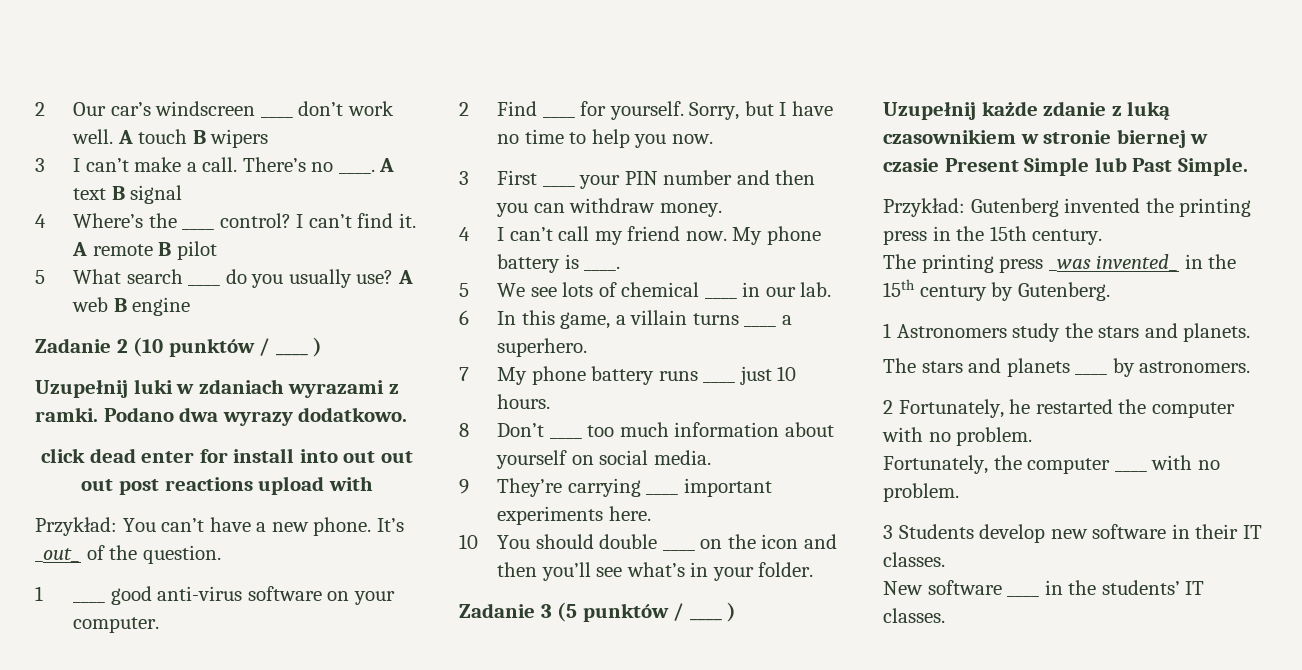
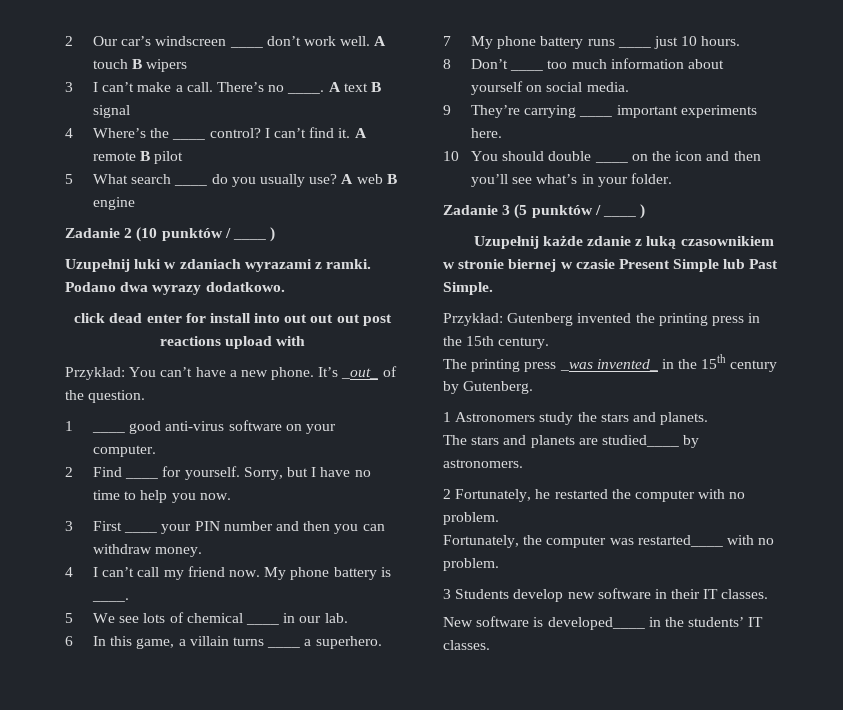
[1075,373,1108,375] ____ -> [578,435,679,447] are studied____
[1114,470,1147,472] ____ -> [609,535,723,547] was restarted____
[1007,595,1040,597] ____ -> [533,617,645,630] is developed____

